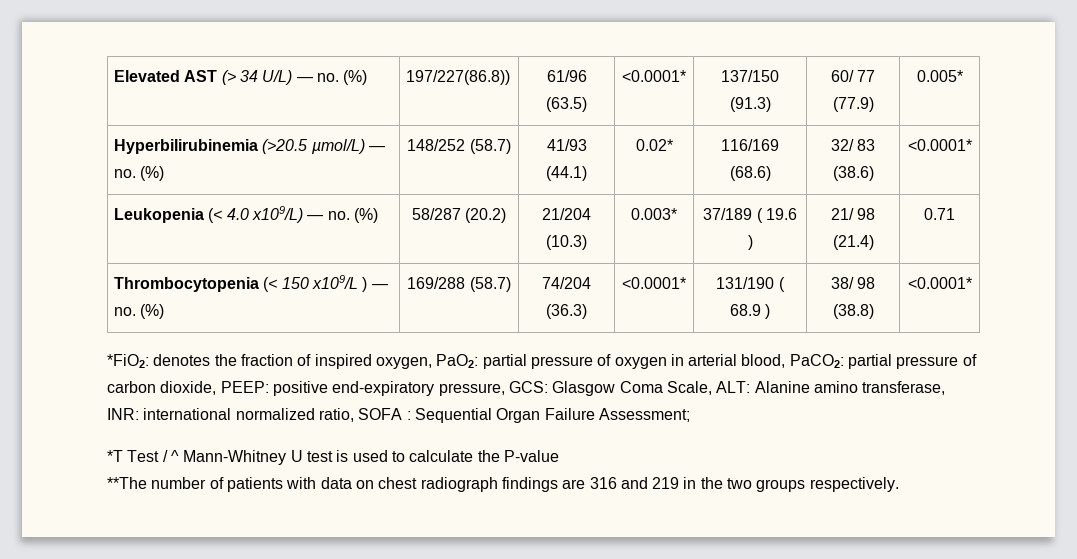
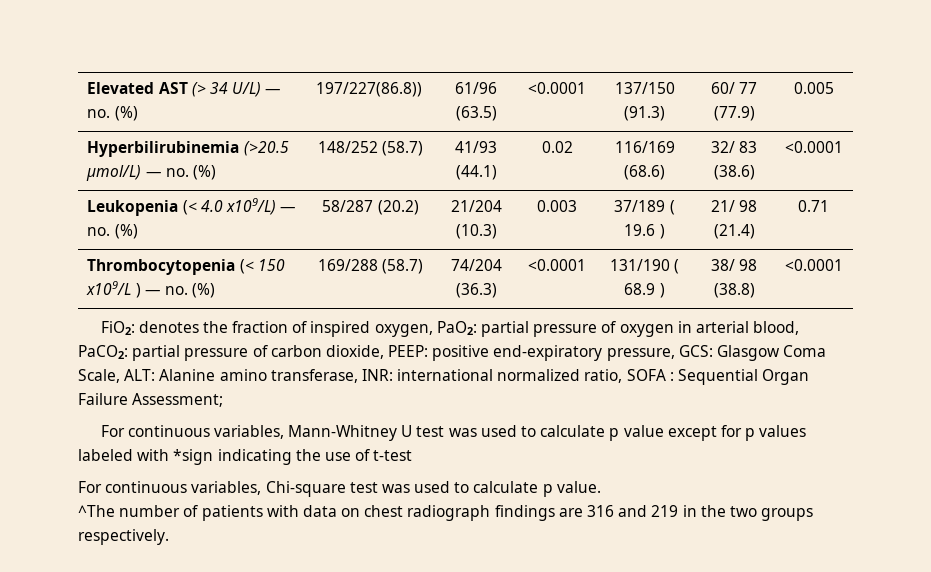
[622,70,686,82] <0.0001* -> [528,82,586,94] <0.0001
[916,70,963,82] 0.005* -> [793,82,834,94] 0.005
[635,139,673,151] 0.02* -> [541,141,573,153] 0.02
[907,139,972,151] <0.0001* -> [784,141,843,153] <0.0001
[631,208,677,220] 0.003* -> [537,200,577,212] 0.003
[622,277,686,289] <0.0001* -> [528,259,586,271] <0.0001
[907,277,972,289] [107,354,149,368] <0.0001* // *FiO2: -> [784,259,843,271] [100,321,135,335] <0.0001 // FiO2:
[107,450,179,462] *T Test / ^ -> [100,425,284,439] For continuous variables,
[336,450,559,462] [107,477,147,489] is used to calculate the P-value // **The -> [448,425,807,441] [78,449,413,465] [78,481,601,497] [78,505,115,517] was used to calculate p value except for p values labeled with *sign indicating the use of t-test // For continuous variables, Chi-square test was used to calculate p value. // ^The

